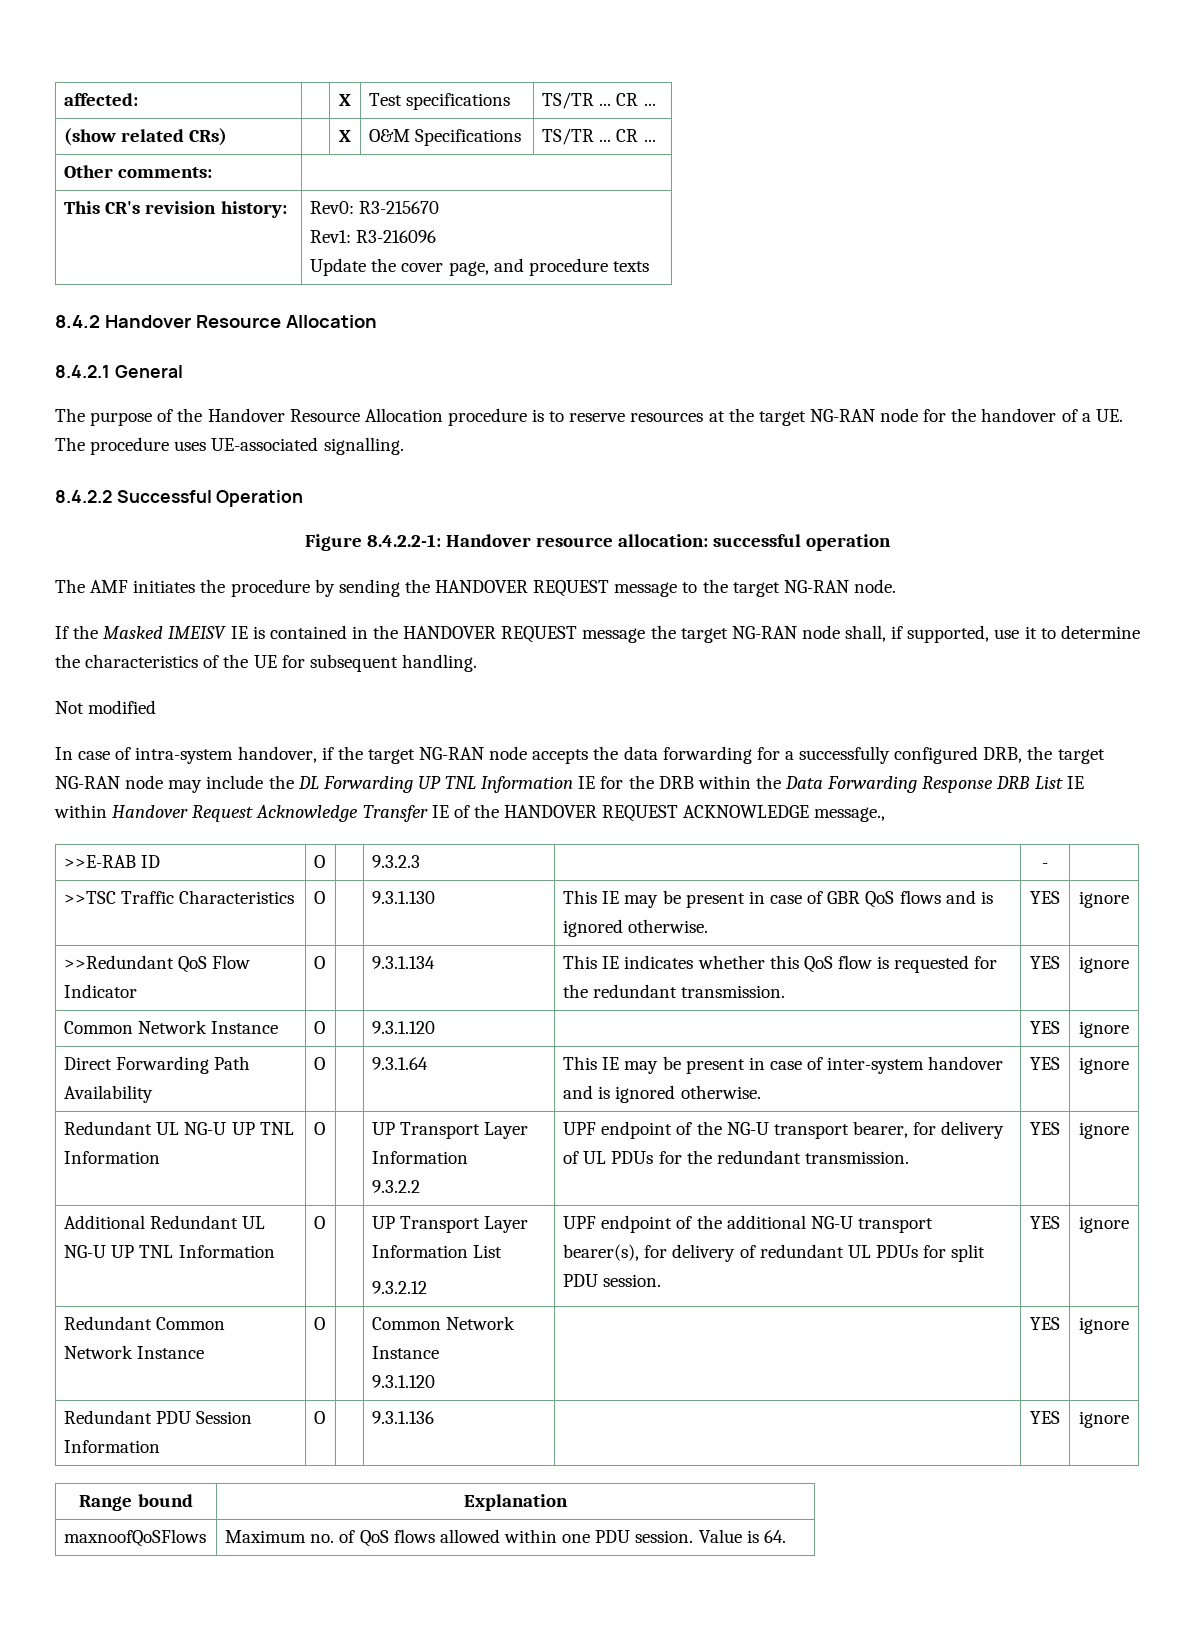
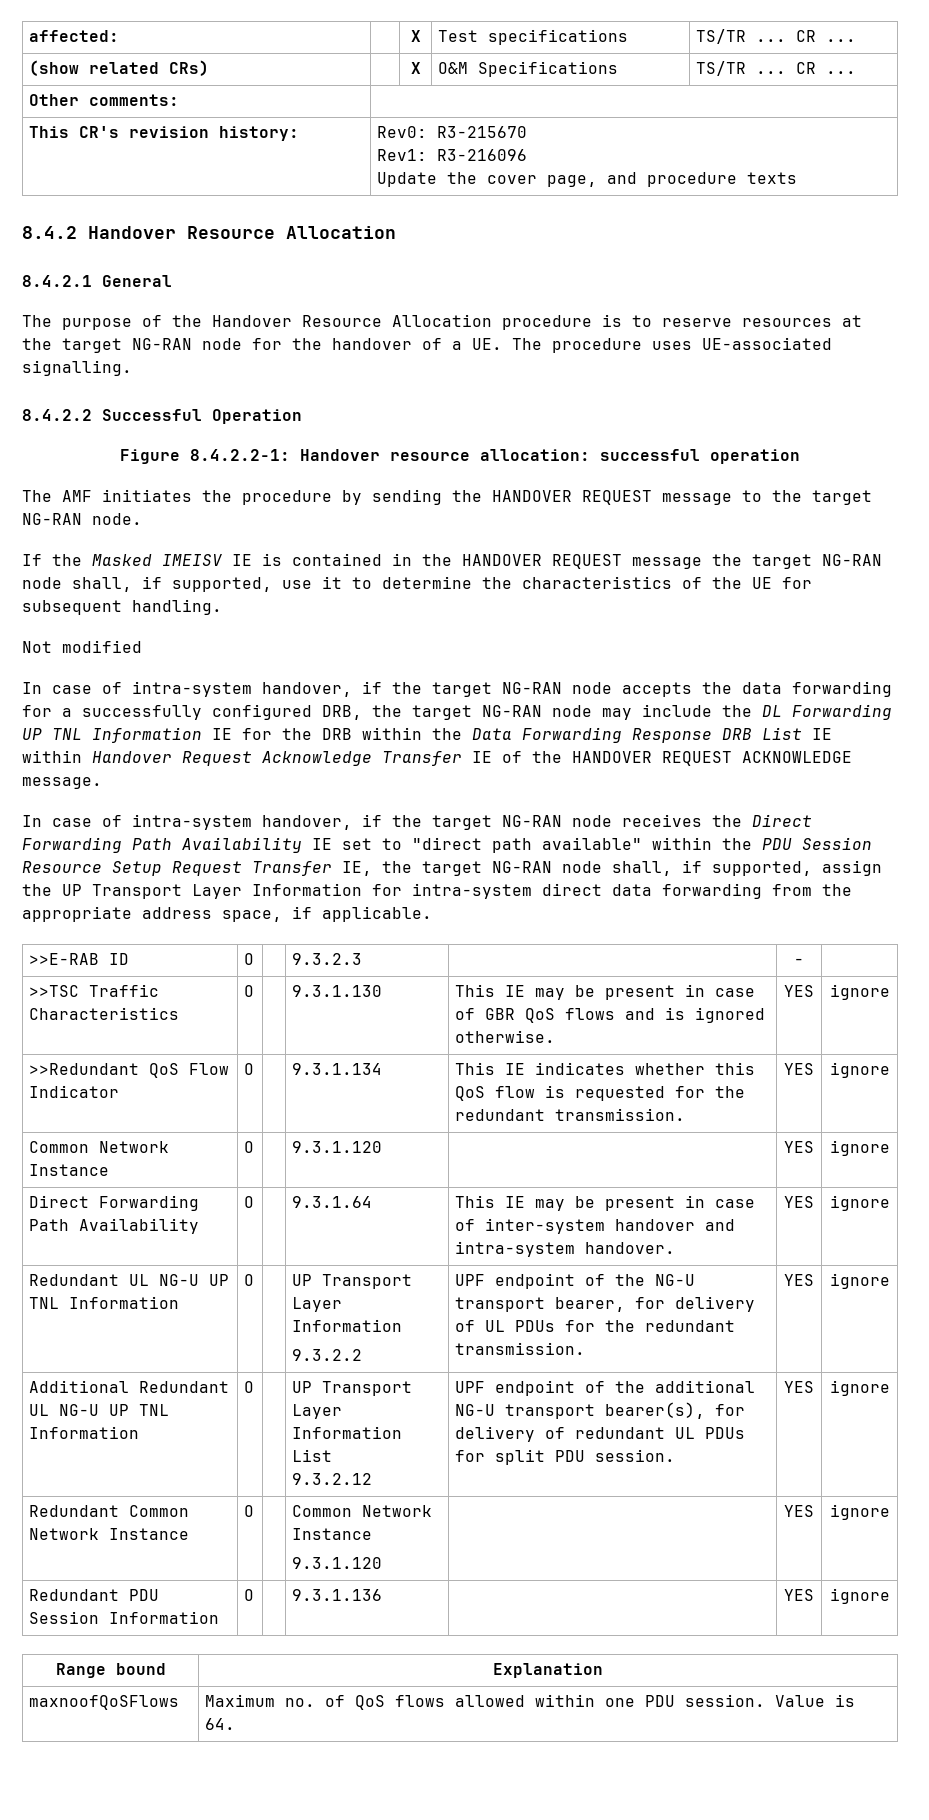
[814,807,886,822] message., -> [22,777,102,789] [22,814,812,830] [22,837,872,853] [22,860,882,876] [22,883,852,899] [22,906,432,922] message. // In case of intra-system handover, if the target NG-RAN node receives the Direct Forwarding Path Availability IE set to "direct path available" within the PDU Session Resource Setup Request Transfer IE, the target NG-RAN node shall, if supported, assign the UP Transport Layer Information for intra-system direct data forwarding from the appropriate address space, if applicable.
[598,1085,761,1103] is ignored otherwise. -> [455,1241,676,1257] intra-system handover.

